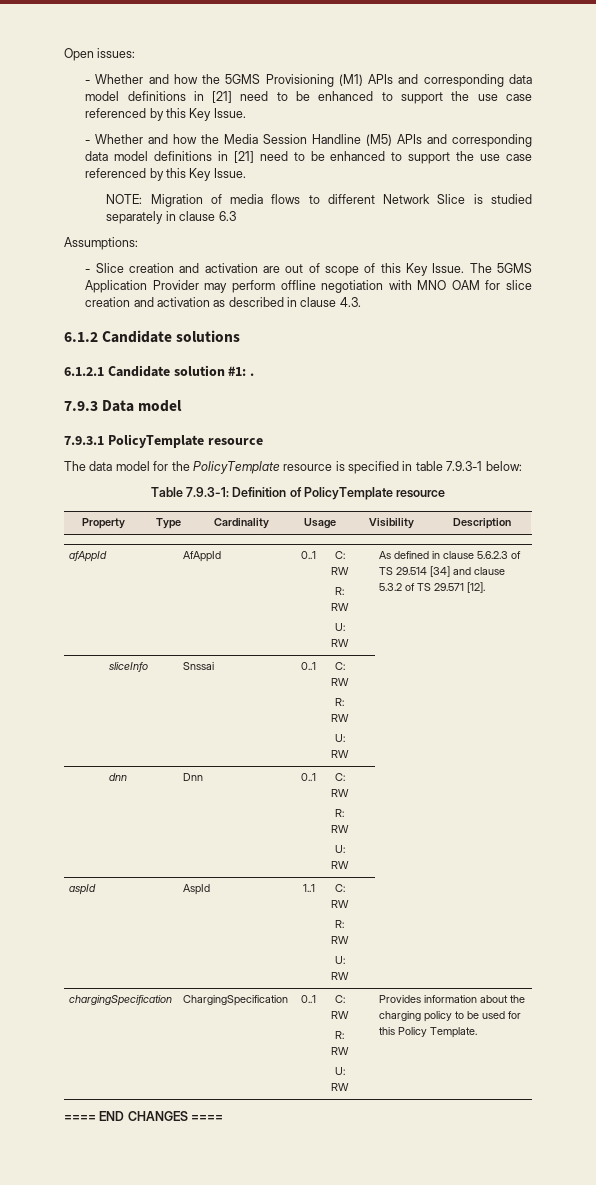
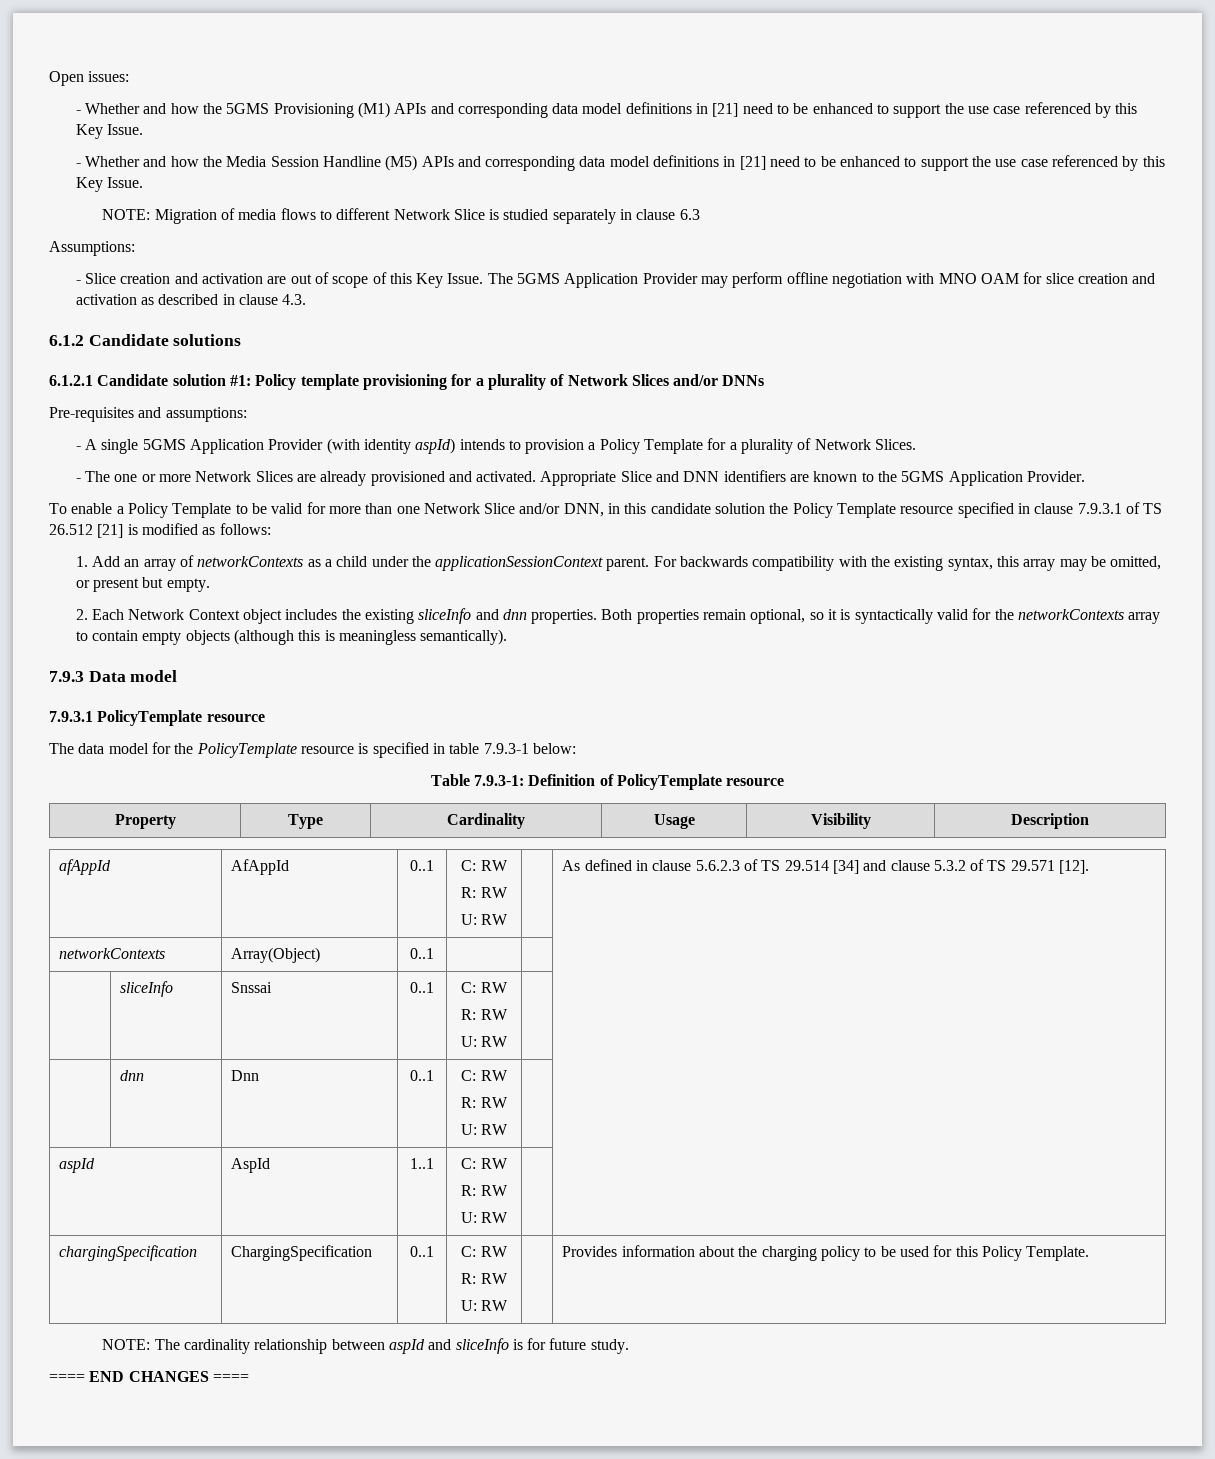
[250,373,255,376] . -> [255,374,765,390] [49,407,247,422] [75,438,917,454] [75,470,1085,486] [49,502,1163,518] [49,523,271,538] [75,555,1162,571] [75,577,210,592] [75,608,1161,624] [75,629,508,645] Policy template provisioning for a plurality of Network Slices and/or DNNs // Pre-requisites and assumptions: // - A single 5GMS Application Provider (with identity aspId) intends to provision a Policy Template for a plurality of Network Slices. // - The one or more Network Slices are already provisioned and activated. Appropriate Slice and DNN identifiers are known to the 5GMS Application Provider. // To enable a Policy Template to be valid for more than one Network Slice and/or DNN, in this candidate solution the Policy Template resource specified in clause 7.9.3.1 of TS 26.512 [21] is modified as follows: // 1. Add an array of networkContexts as a child under the applicationSessionContext parent. For backwards compatibility with the existing syntax, this array may be omitted, or present but empty. // 2. Each Network Context object includes the existing sliceInfo and dnn properties. Both properties remain optional, so it is syntactically valid for the networkContexts array to contain empty objects (although this is meaningless semantically).
(486, 587) none -> [59,948,166,959] [231,947,321,963] [410,948,434,959] // networkContexts | Array(Object) | 0..1 | | |
(478, 1032) none -> [102,1338,629,1354] // NOTE: The cardinality relationship between aspId and sliceInfo is for future study.

